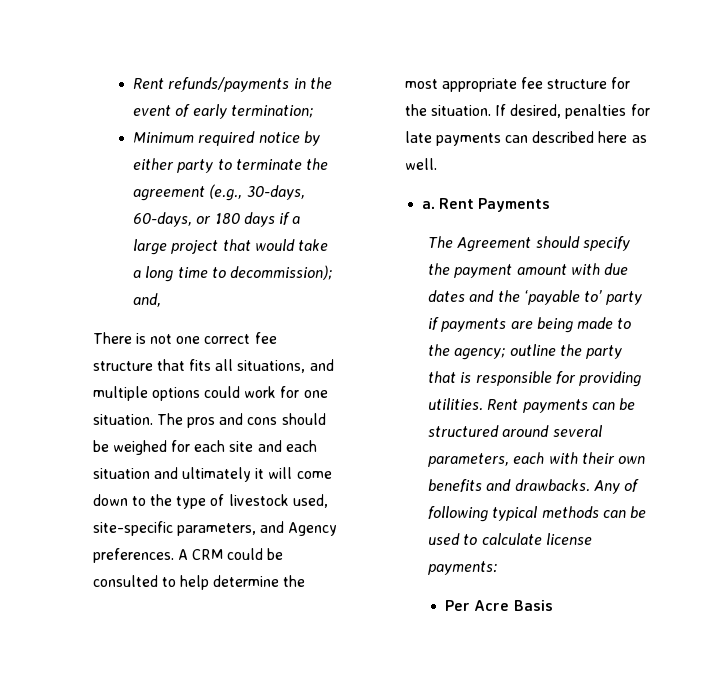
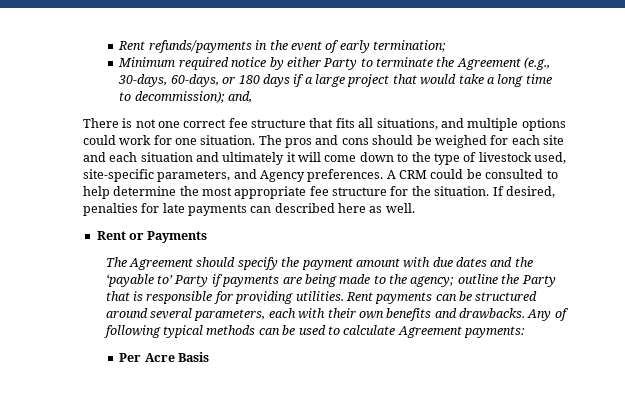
[177,159,214,173] party -> [323,58,358,70] Party
[133,186,206,201] agreement -> [456,58,521,70] Agreement
[421,198,474,209] a. Rent -> [96,231,144,240] Rent or
[606,291,643,305] party -> [174,275,209,287] Party
[585,345,622,359] party -> [521,275,556,287] Party
[545,533,592,545] license -> [397,326,462,338] Agreement

